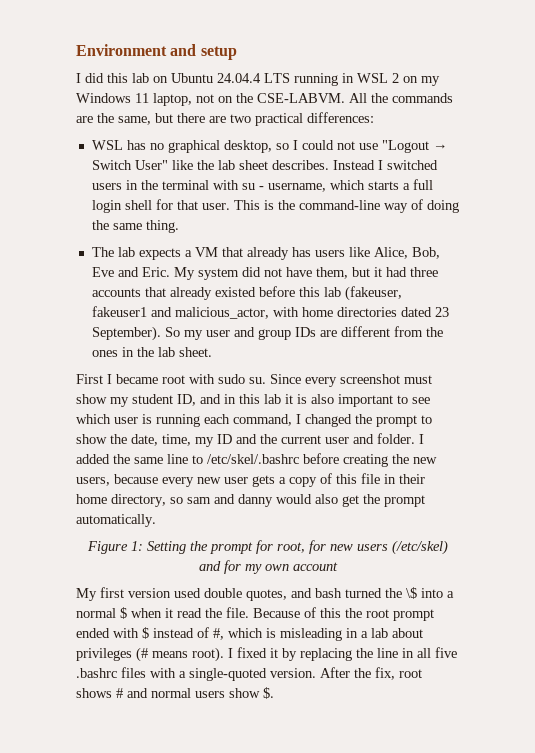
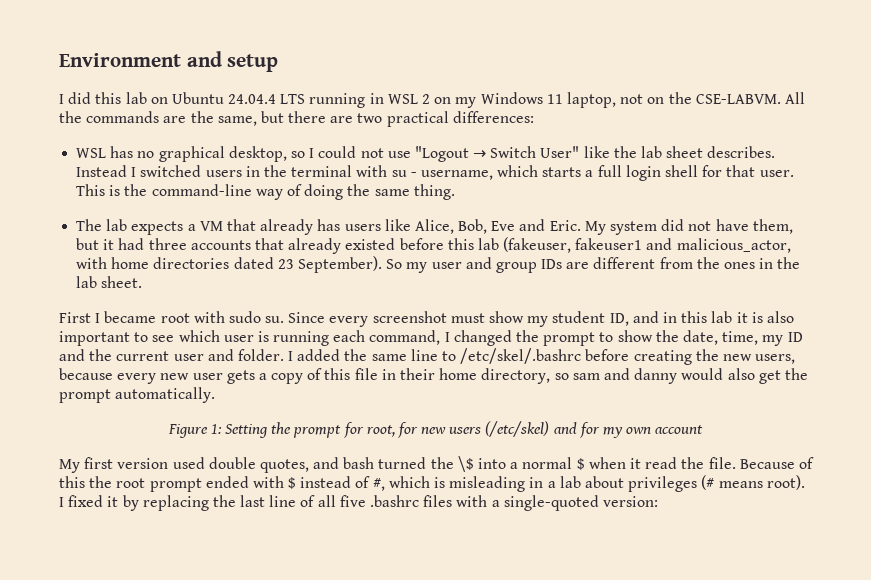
[377,648,414,658] line in -> [240,495,316,507] last line of
[270,667,422,680] [76,687,274,699] version. After the fix, root shows # and normal users show $. -> [602,496,658,507] version:

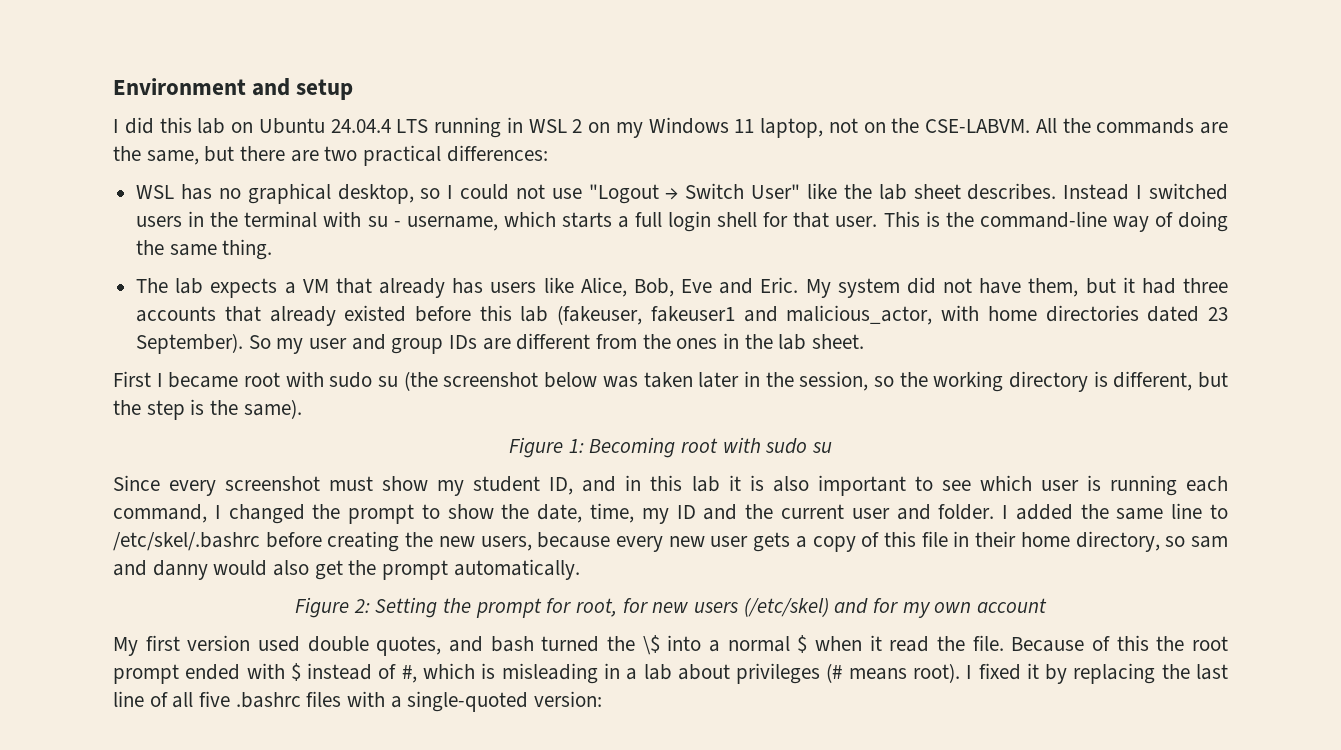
[265,316,285,323] su. -> [378,371,1228,392] [113,399,302,420] [508,437,833,458] su (the screenshot below was taken later in the session, so the working directory is different, but the step is the same). // Figure 1: Becoming root with sudo su //
[210,424,222,434] 1: -> [353,599,370,613] 2:

